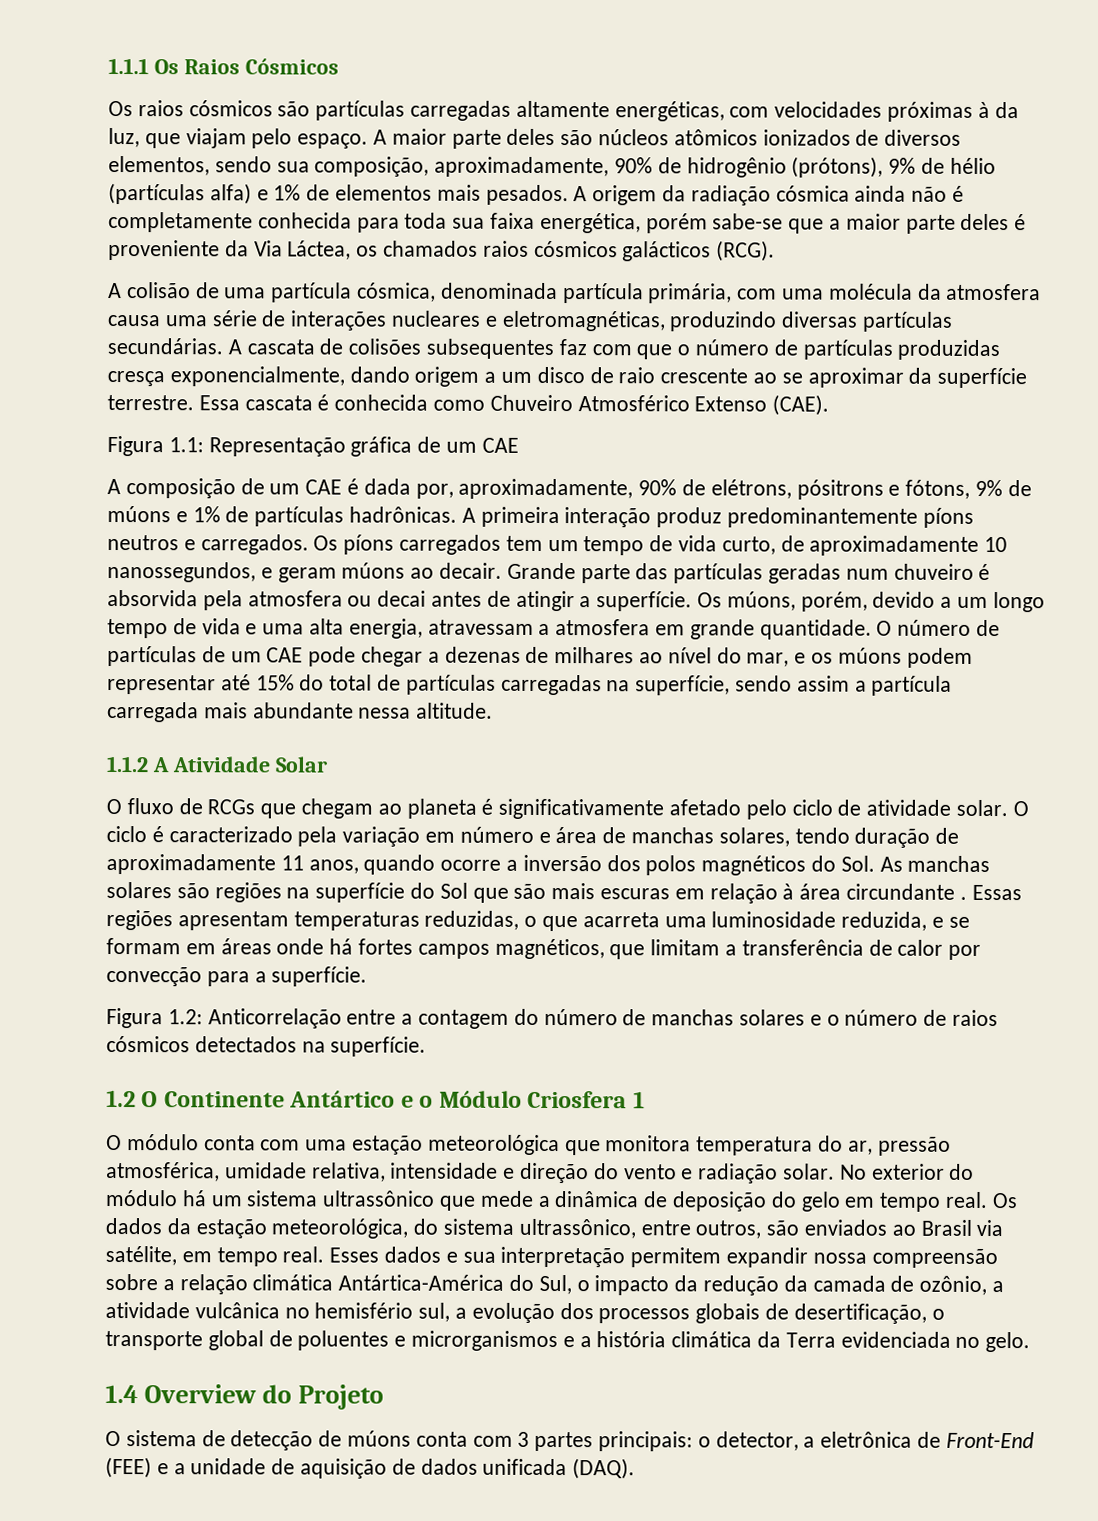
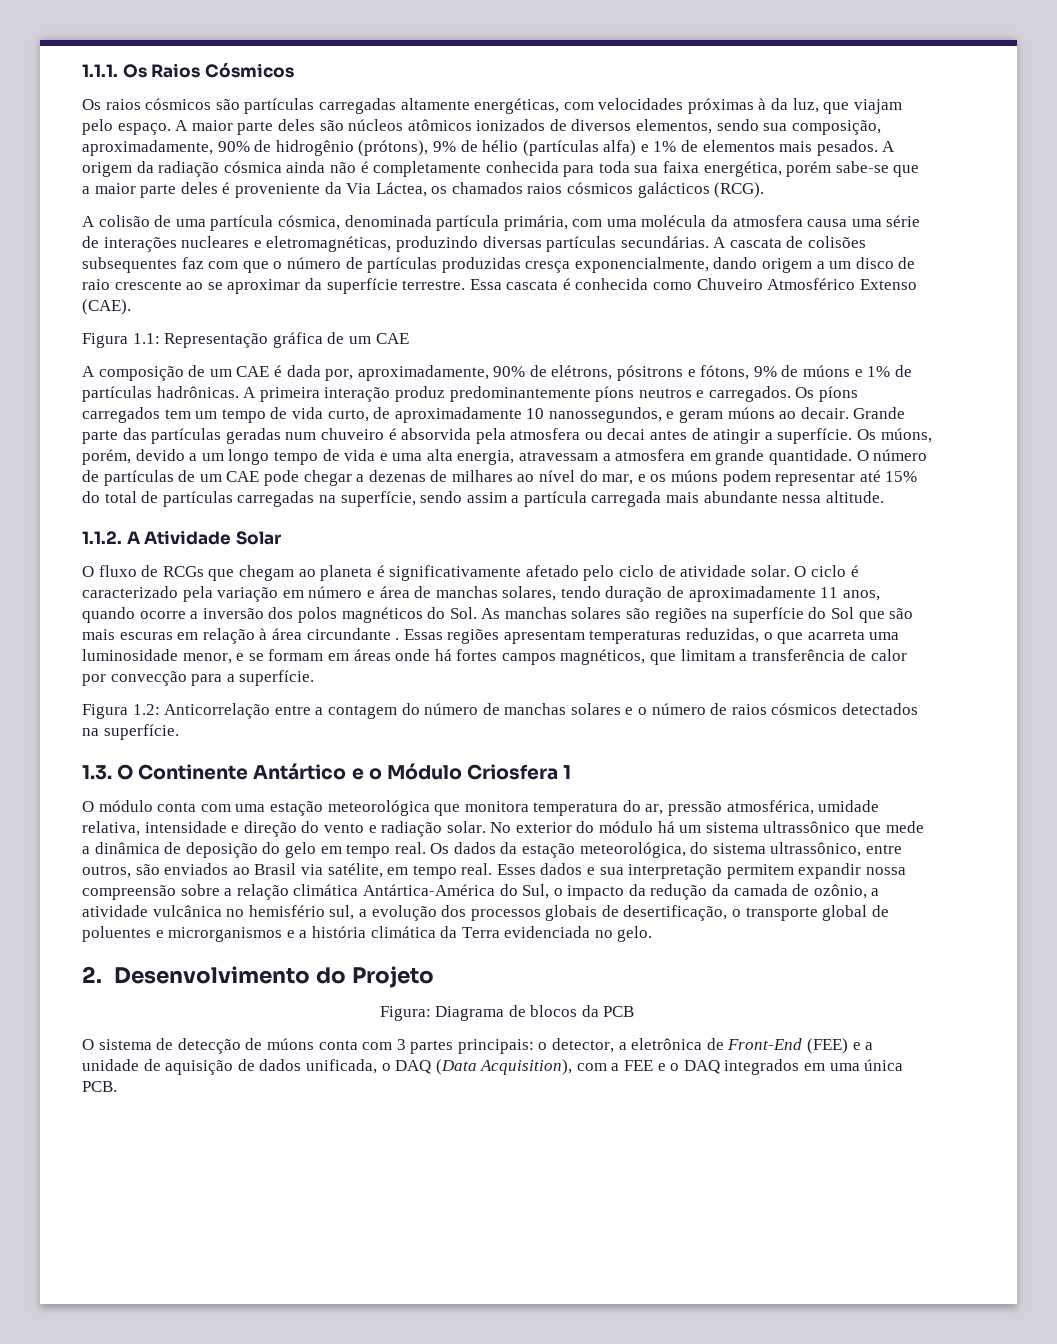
[108,57,149,75] 1.1.1 -> [82,64,118,77] 1.1.1.
[106,755,149,773] 1.1.2 -> [82,531,122,544] 1.1.2.
[841,911,928,931] reduzida, -> [182,653,232,664] menor,
[106,1089,136,1108] 1.2 -> [82,765,112,780] 1.3.
[105,1384,258,1404] 1.4 Overview -> [82,966,311,984] 2. Desenvolvimento
(385, 1397) none -> [379,1005,635,1021] // Figura: Diagrama de blocos da PCB
[482,1458,636,1480] unificada (DAQ). -> [305,1059,904,1075] [82,1081,117,1092] unificada, o DAQ (Data Acquisition), com a FEE e o DAQ integrados em uma única PCB.

